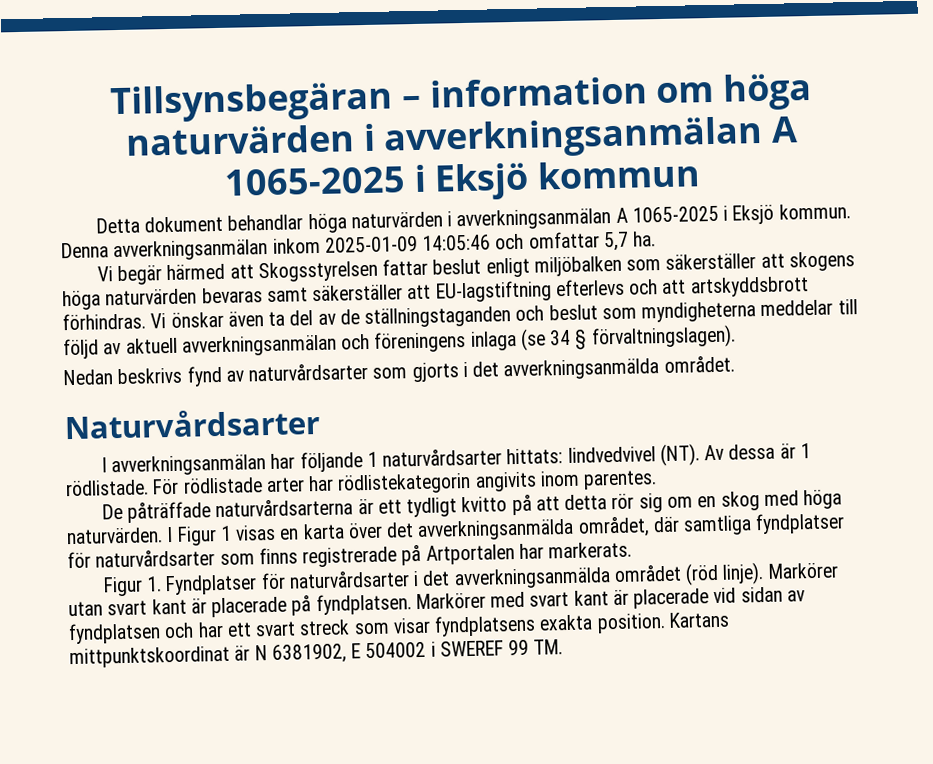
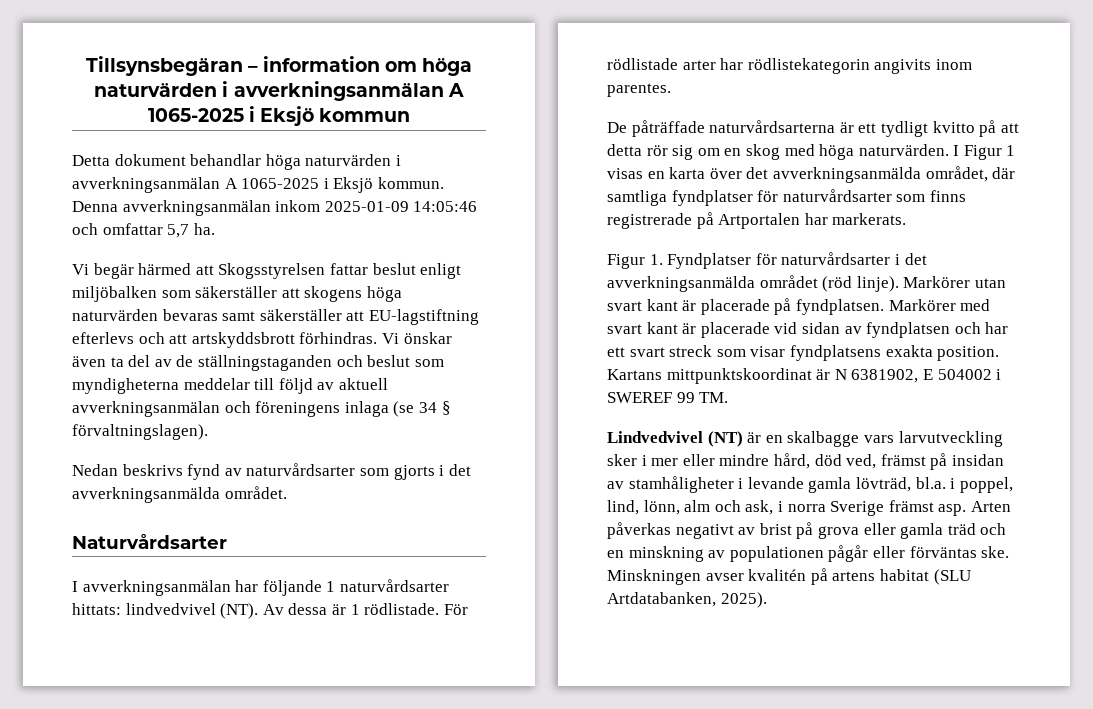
(564, 647) none -> [607,431,1003,447] [607,453,1004,470] [607,476,1013,493] [607,500,1011,516] [607,522,1007,539] [607,545,1010,562] [607,568,971,585] [607,592,767,608] // Lindvedvivel (NT) är en skalbagge vars larvutveckling sker i mer eller mindre hård, död ved, främst på insidan av stamhåligheter i levande gamla lövträd, bl.a. i poppel, lind, lönn, alm och ask, i norra Sverige främst asp. Arten påverkas negativt av brist på grova eller gamla träd och en minskning av populationen pågår eller förväntas ske. Minskningen avser kvalitén på artens habitat (SLU Artdatabanken, 2025).

